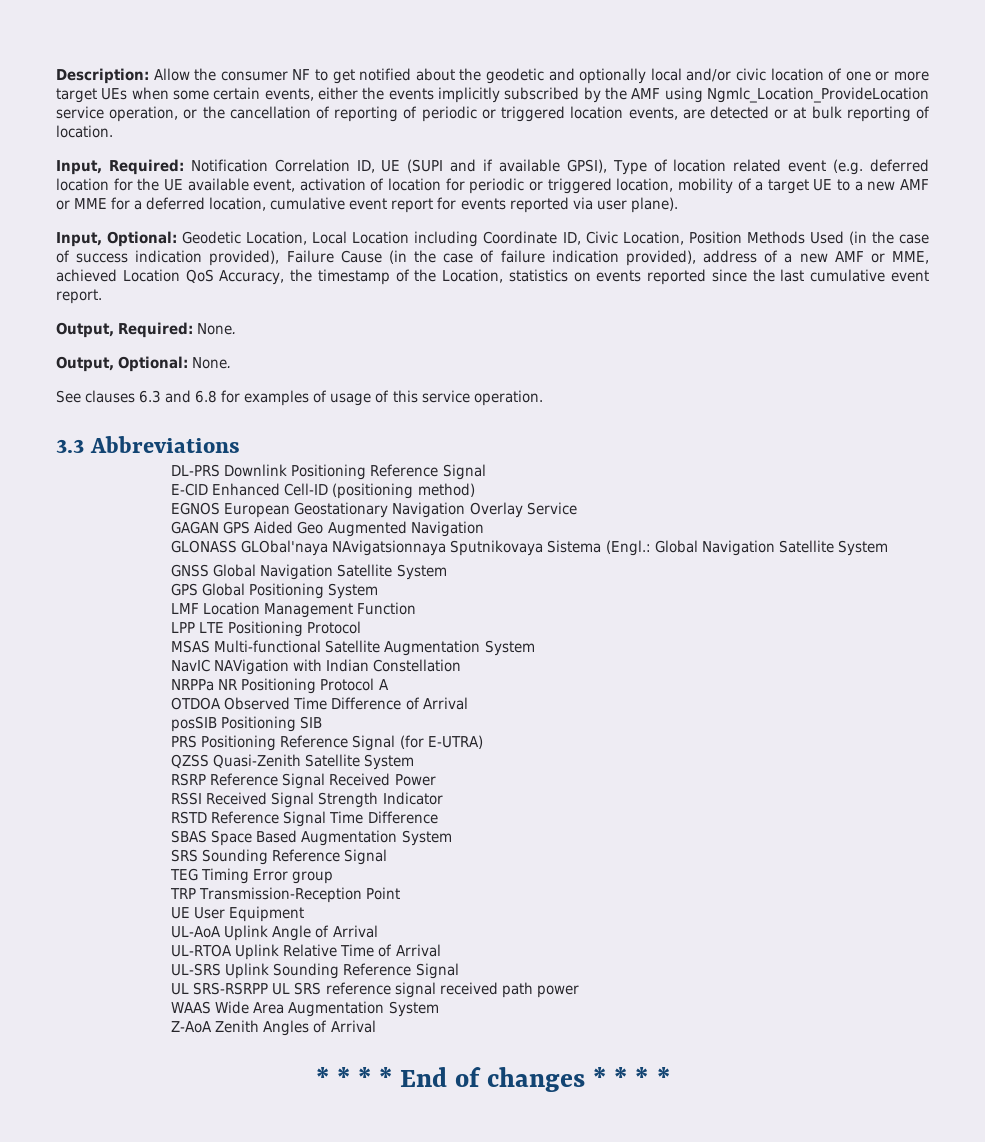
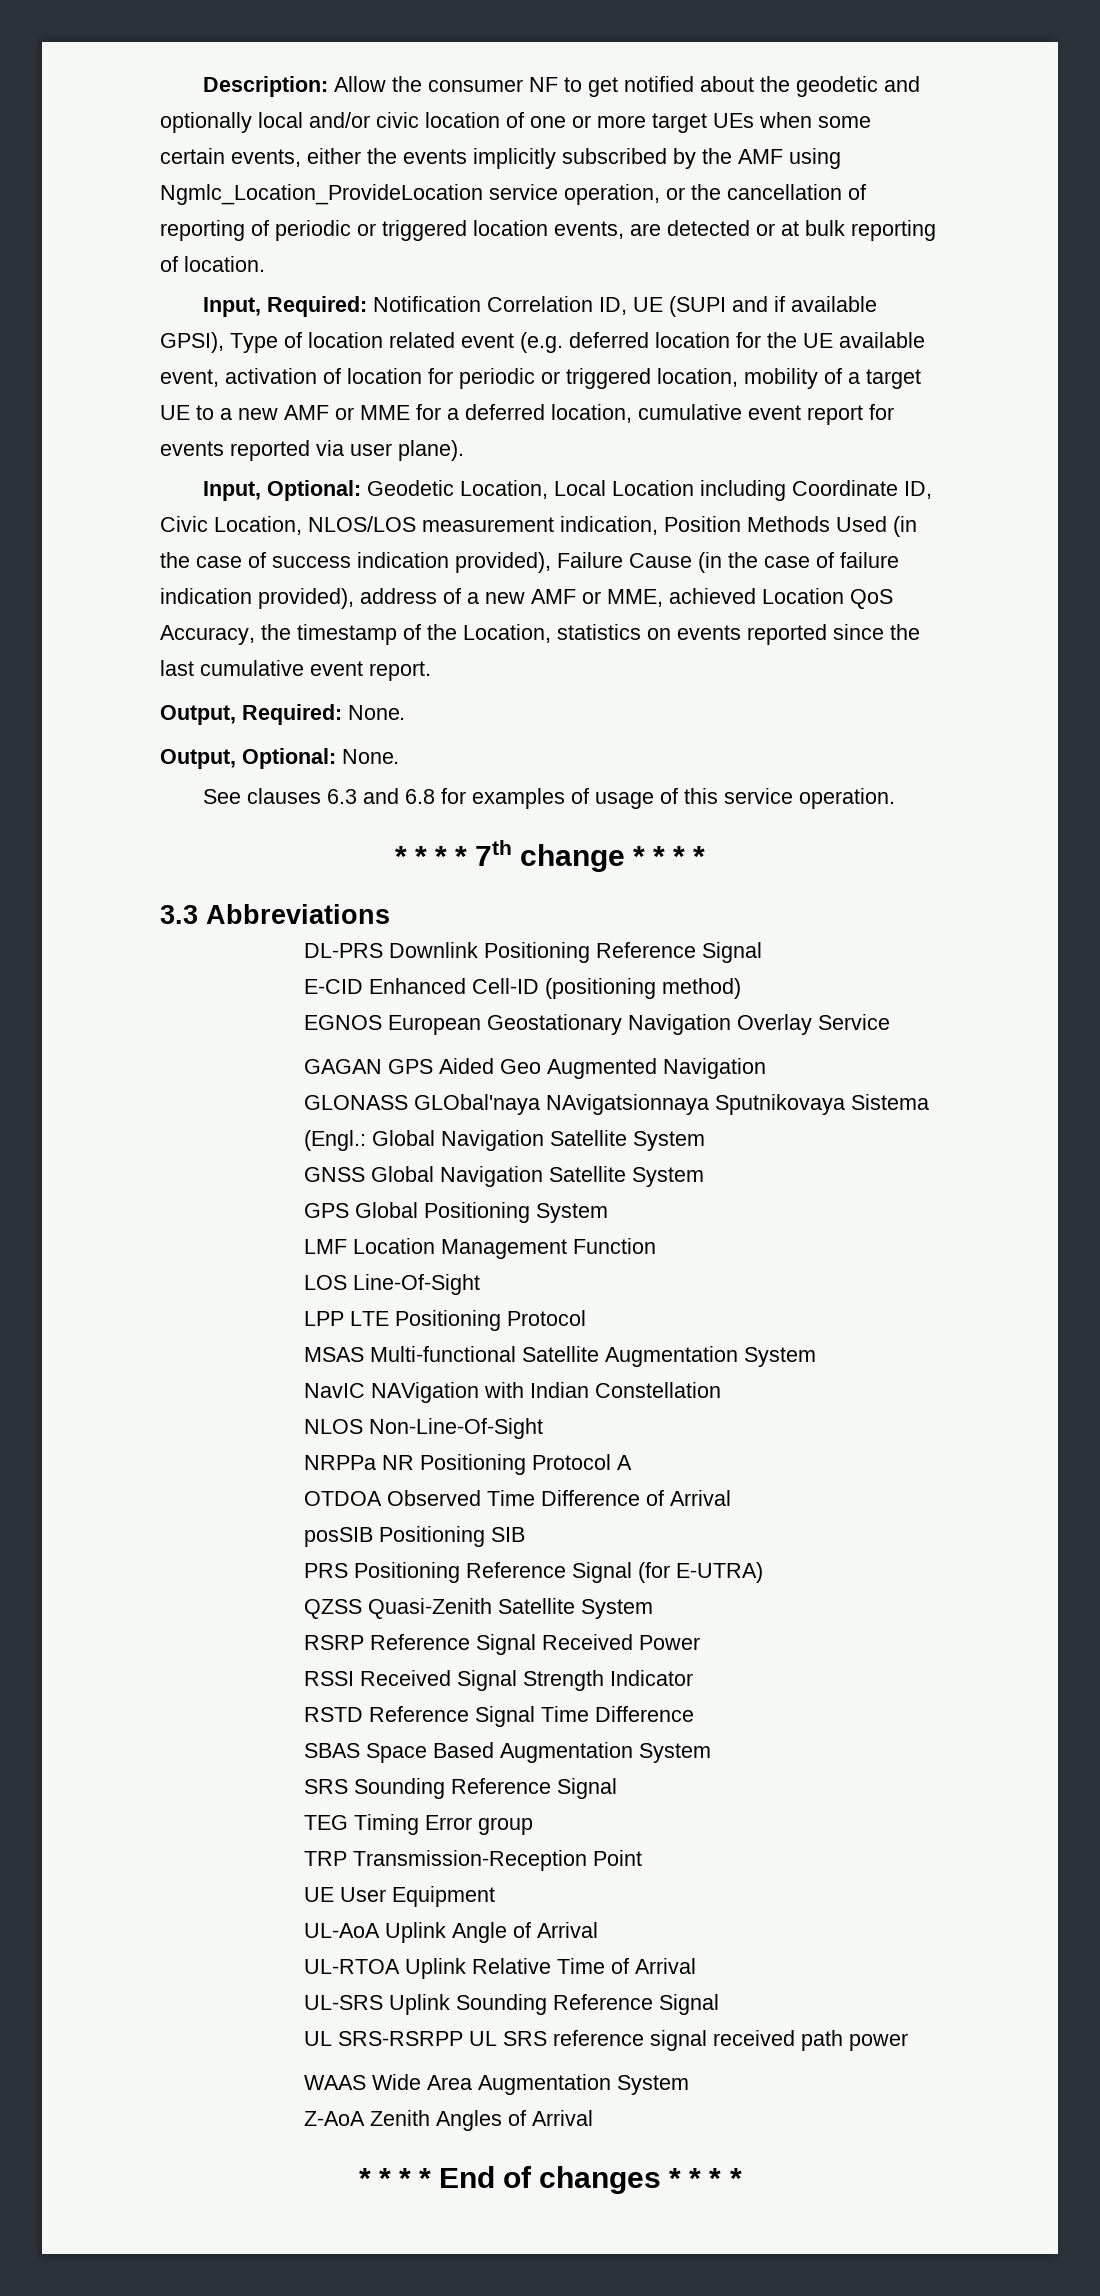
(684, 238) none -> [308,516,658,535] NLOS/LOS measurement indication,
(543, 398) none -> [394,840,706,872] // * * * * 7th change * * * *
(417, 608) none -> [304,1274,481,1295] // LOS Line-Of-Sight
(462, 665) none -> [304,1418,544,1439] // NLOS Non-Line-Of-Sight

